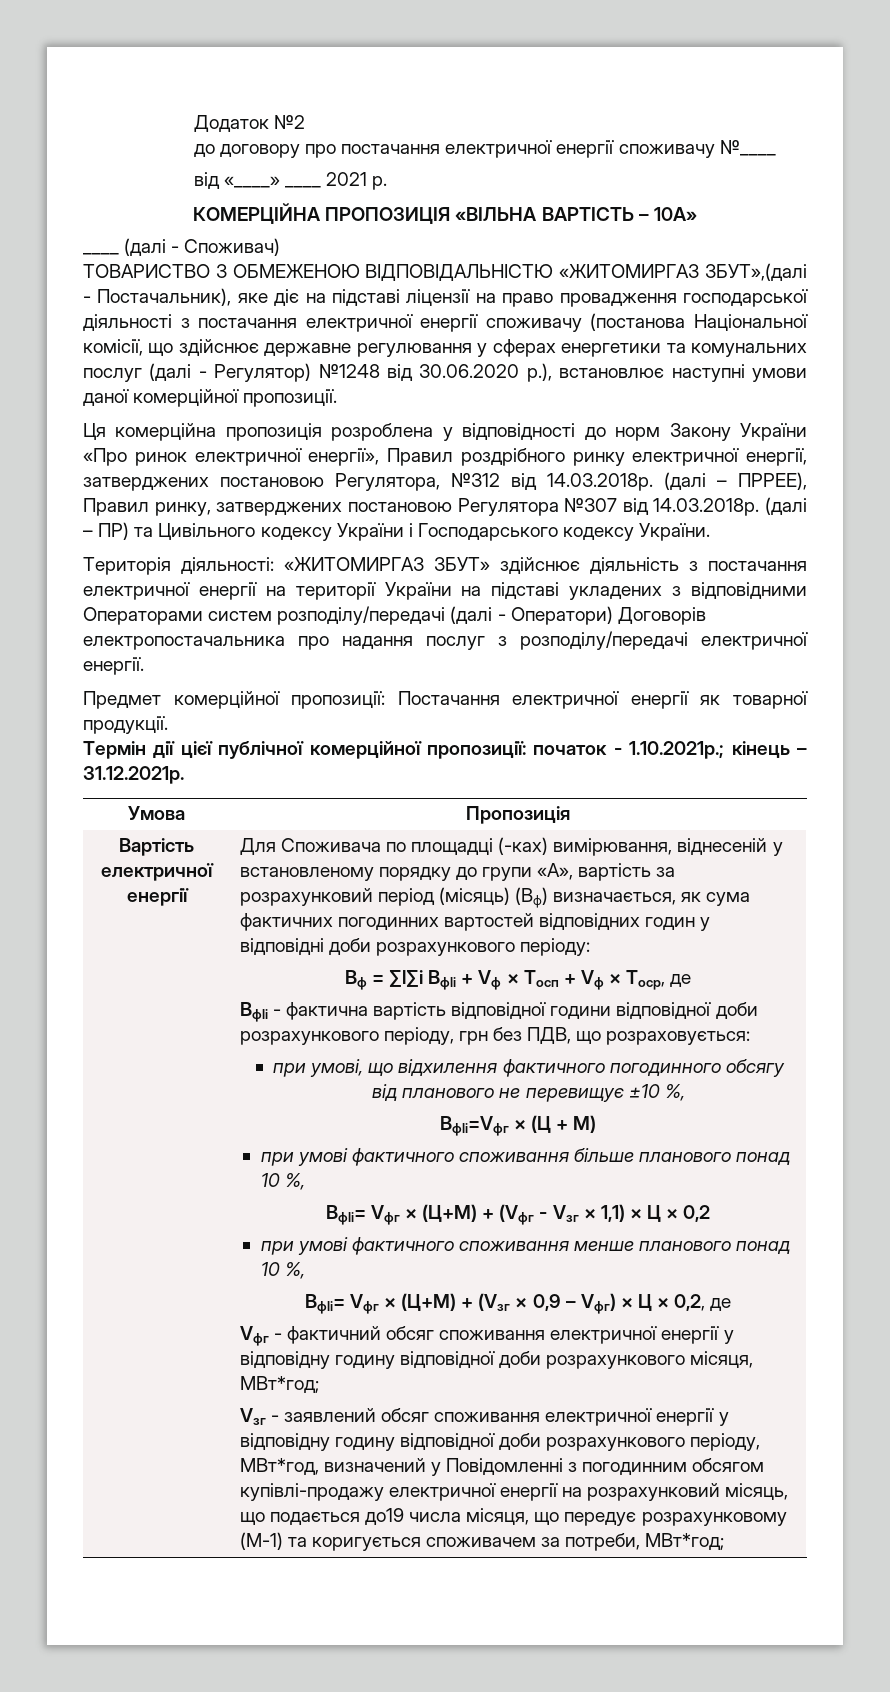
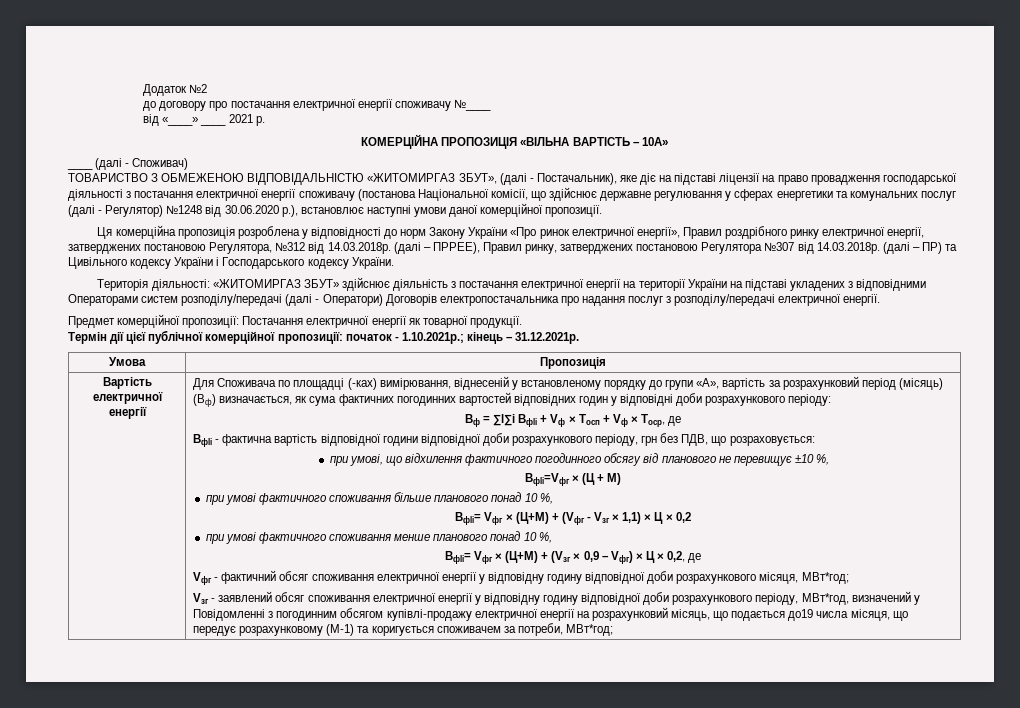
[705,263,807,281] ЗБУТ»,(далі -> [458,173,527,185] ЗБУТ», (далі

